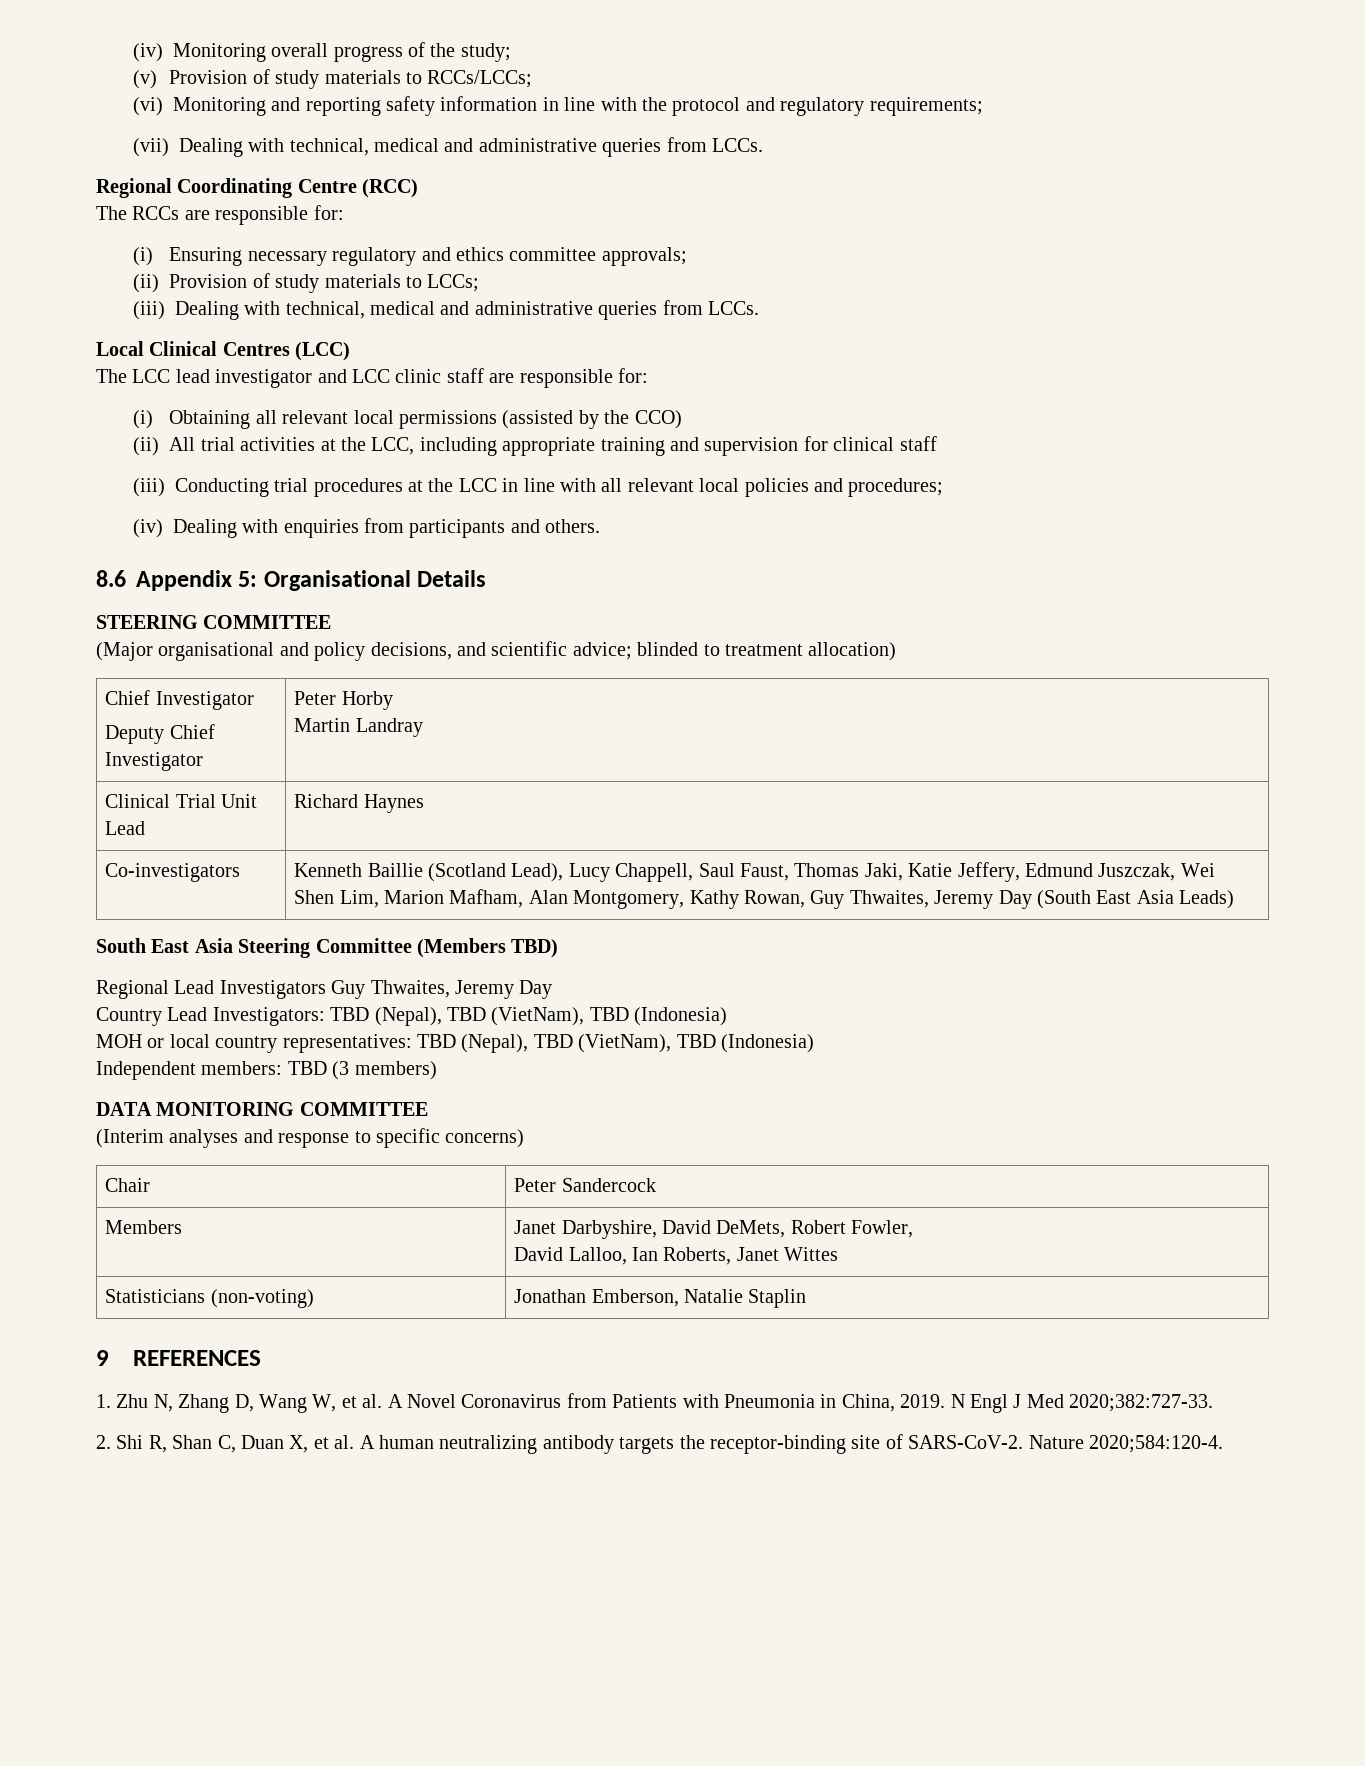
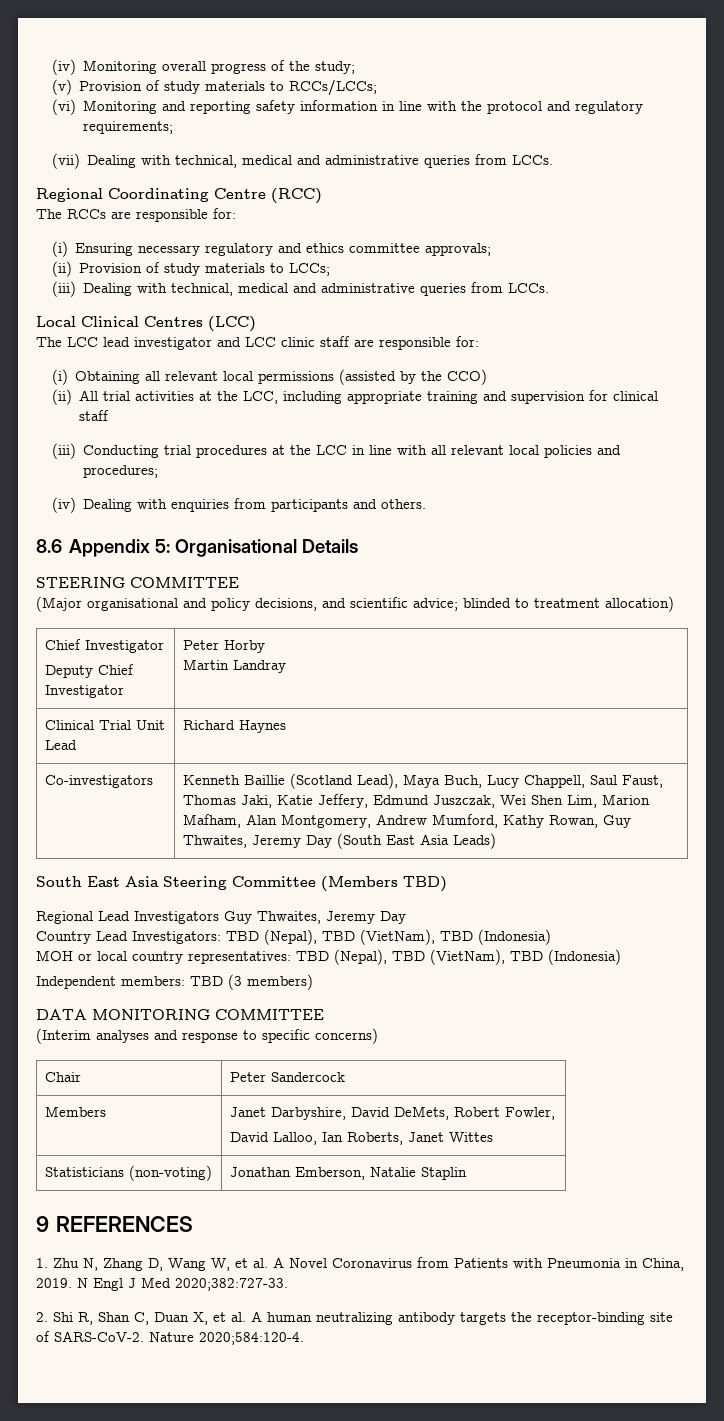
(564, 872) none -> [402,774,482,788] Maya Buch,
(685, 899) none -> [375,814,498,828] Andrew Mumford,

